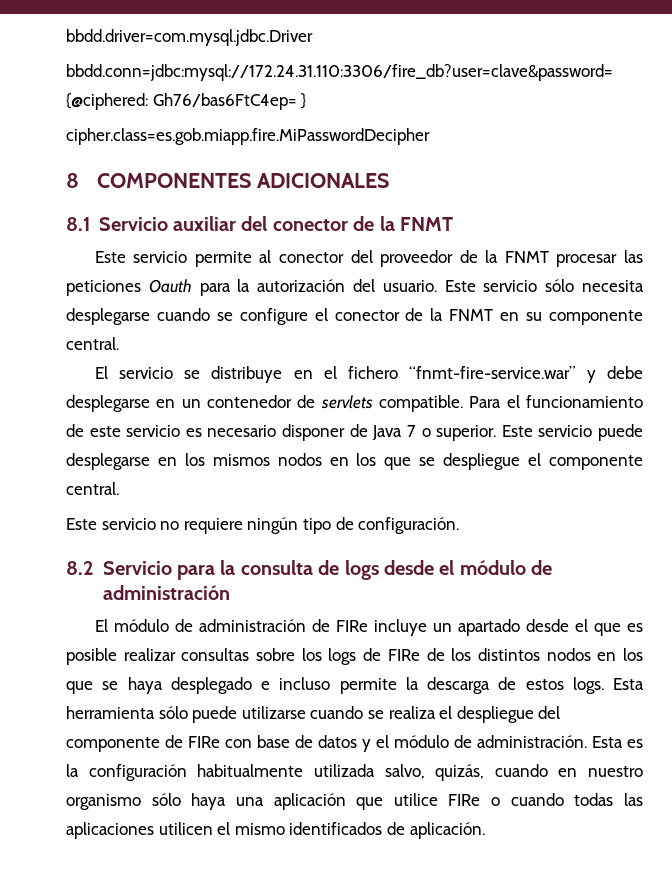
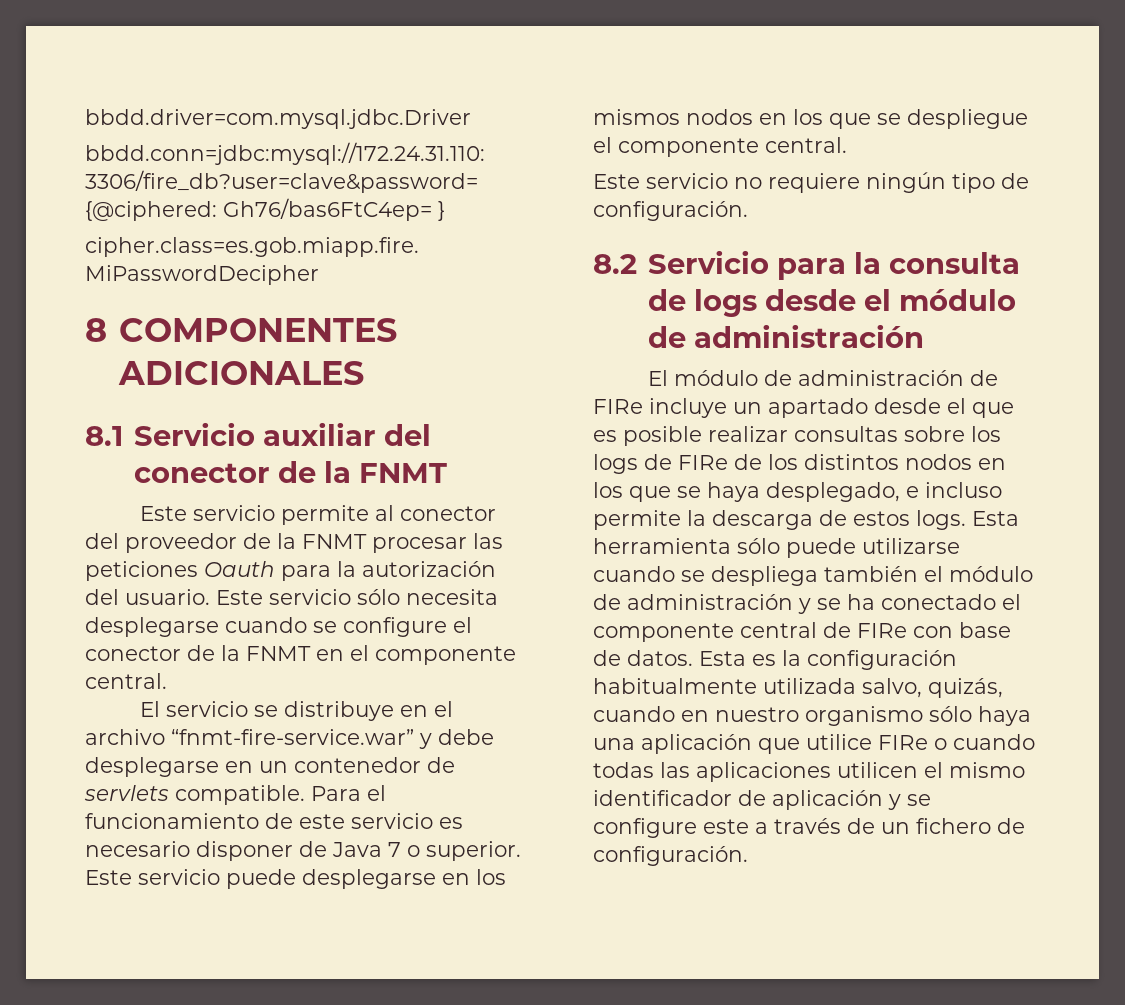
[526,312,543,321] su -> [350,645,369,661] el
[348,366,399,379] fichero -> [85,729,165,745] archivo
[170,677,252,694] desplegado -> [766,482,900,502] desplegado,
[388,706,561,723] [66,737,160,752] realiza el despliegue del componente -> [711,566,1033,586] [593,594,1021,614] [593,622,817,642] despliega también el módulo de administración y se ha conectado el componente central
[318,735,587,752] datos y el módulo de administración. -> [627,650,693,666] datos.
[289,822,485,839] identificados de aplicación. -> [593,790,931,810] [593,818,1025,838] [593,846,748,866] identificador de aplicación y se configure este a través de un fichero de configuración.

